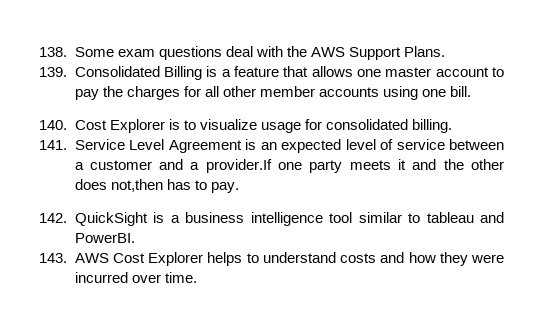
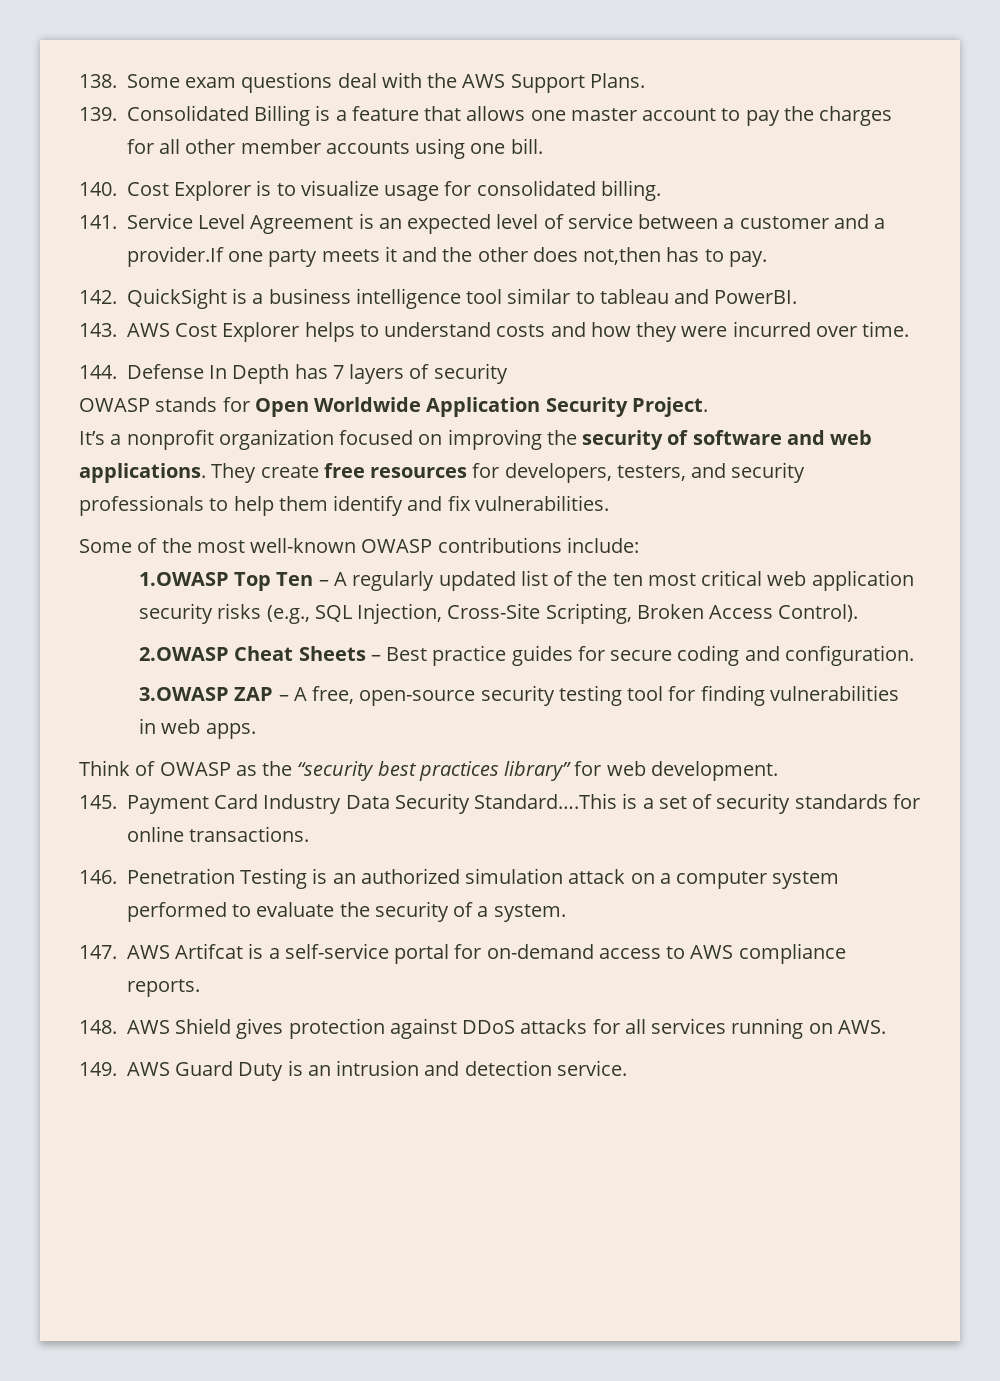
(197, 277) none -> [79,363,508,384] [79,397,708,417] [79,429,873,450] [79,462,806,483] [79,495,609,516] [79,537,639,553] [139,570,914,591] [139,603,859,624] [139,645,914,666] [139,685,899,706] [139,718,256,739] [79,760,778,781] [79,793,920,814] [126,826,310,842] [79,868,840,889] [126,901,566,922] [79,943,846,964] [126,979,200,997] [79,1018,886,1039] [79,1060,627,1081] // 144. Defense In Depth has 7 layers of security // OWASP stands for Open Worldwide Application Security Project. // It’s a nonprofit organization focused on improving the security of software and web applications. They create free resources for developers, testers, and security professionals to help them identify and fix vulnerabilities. // Some of the most well-known OWASP contributions include: // 1.OWASP Top Ten – A regularly updated list of the ten most critical web application security risks (e.g., SQL Injection, Cross-Site Scripting, Broken Access Control). // 2.OWASP Cheat Sheets – Best practice guides for secure coding and configuration. // 3.OWASP ZAP – A free, open-source security testing tool for finding vulnerabilities in web apps. // Think of OWASP as the “security best practices library” for web development. // 145. Payment Card Industry Data Security Standard….This is a set of security standards for online transactions. // 146. Penetration Testing is an authorized simulation attack on a computer system performed to evaluate the security of a system. // 147. AWS Artifcat is a self-service portal for on-demand access to AWS compliance reports. // 148. AWS Shield gives protection against DDoS attacks for all services running on AWS. // 149. AWS Guard Duty is an intrusion and detection service.

